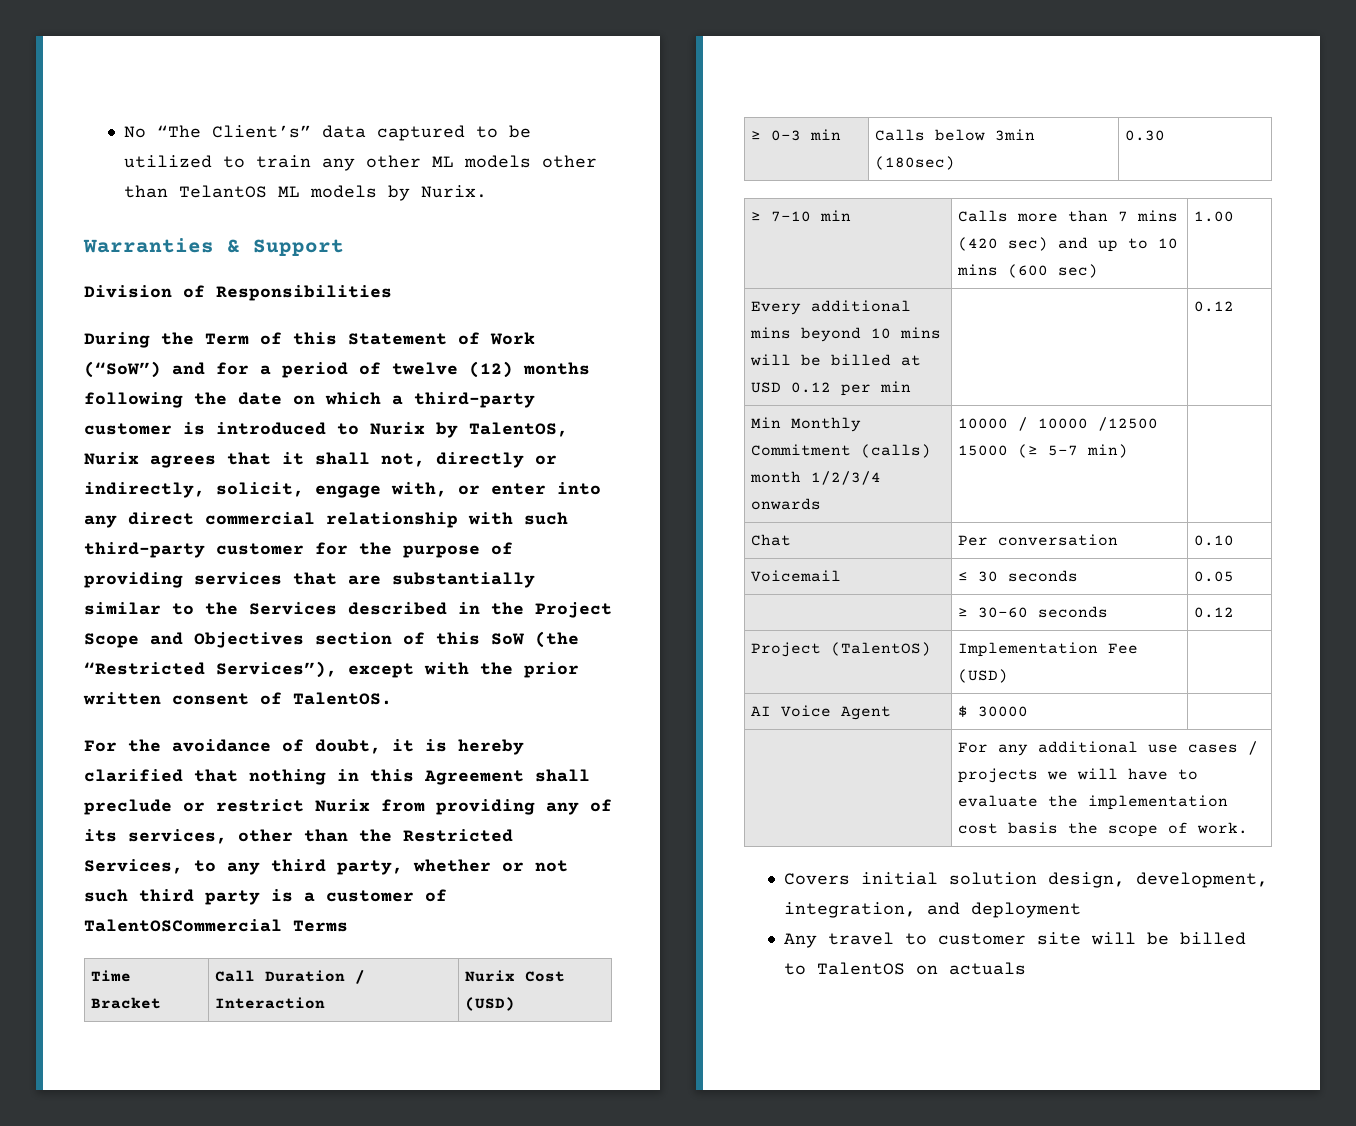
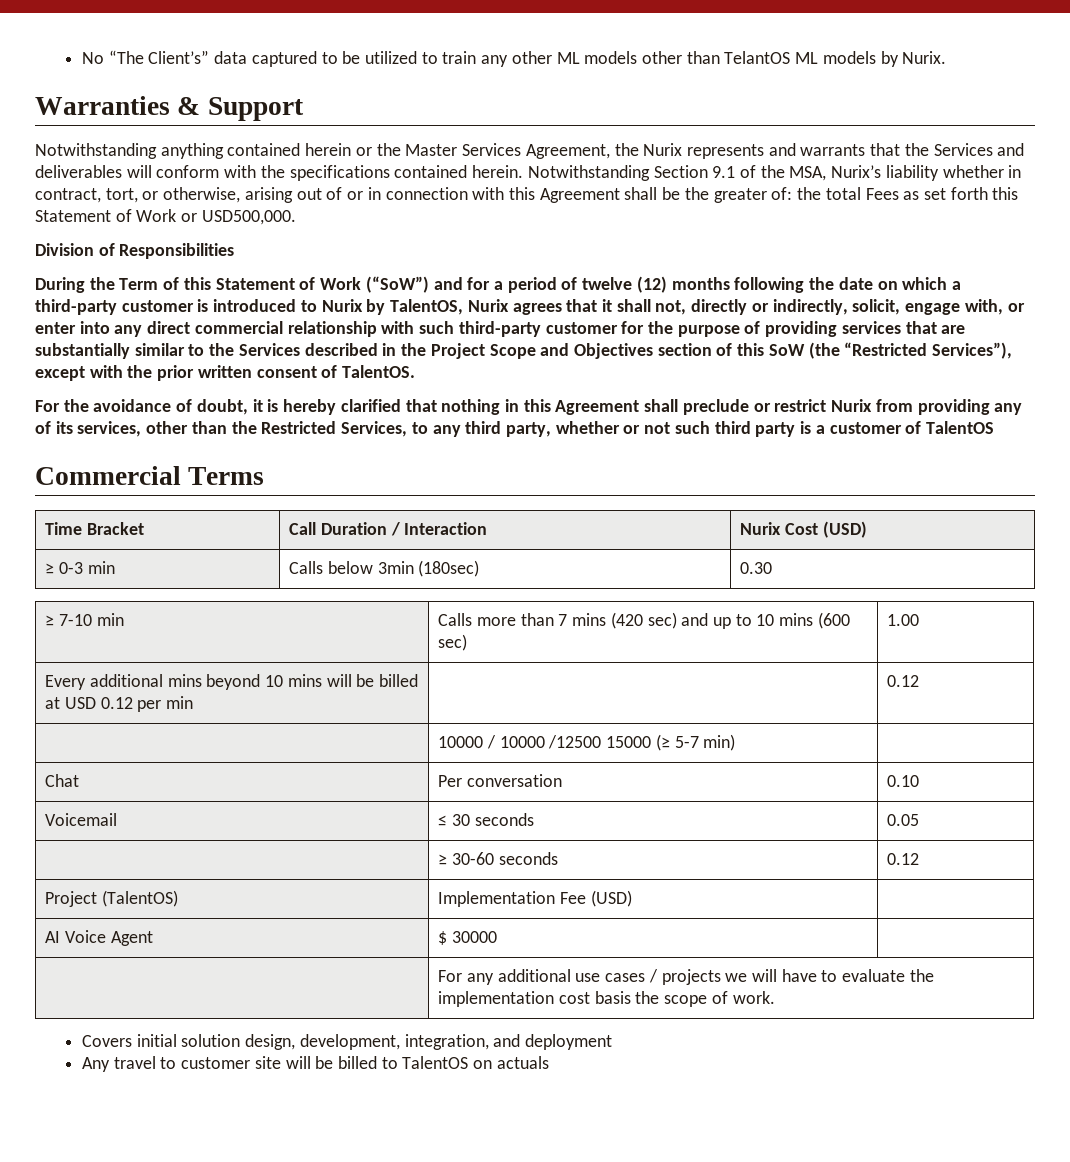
(344, 247) none -> [35,143,1025,159] [35,165,1022,181] [35,187,1019,203] [35,209,296,225] // Notwithstanding anything contained herein or the Master Services Agreement, the Nurix represents and warrants that the Services and deliverables will conform with the specifications contained herein. Notwithstanding Section 9.1 of the MSA, Nurix’s liability whether in contract, tort, or otherwise, arising out of or in connection with this Agreement shall be the greater of: the total Fees as set forth this Statement of Work or USD500,000.
[84,919,282,932] TalentOSCommercial -> [925,421,994,434] [35,466,181,485] TalentOS // Commercial
[751,417,862,432] [751,444,932,458] [750,471,882,485] [751,498,822,510] Min Monthly Commitment (calls) month 1/2/3/4 onwards -> (920, 681) none

